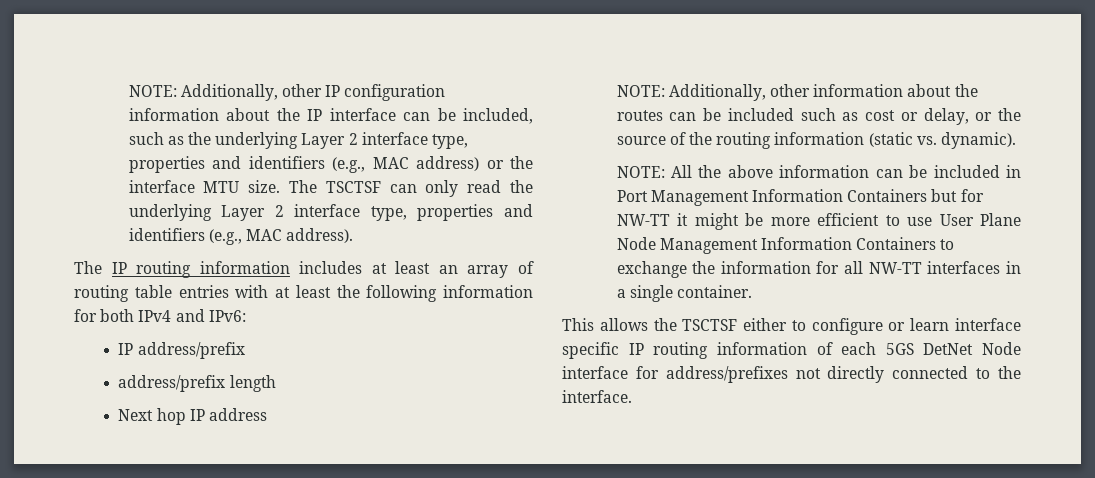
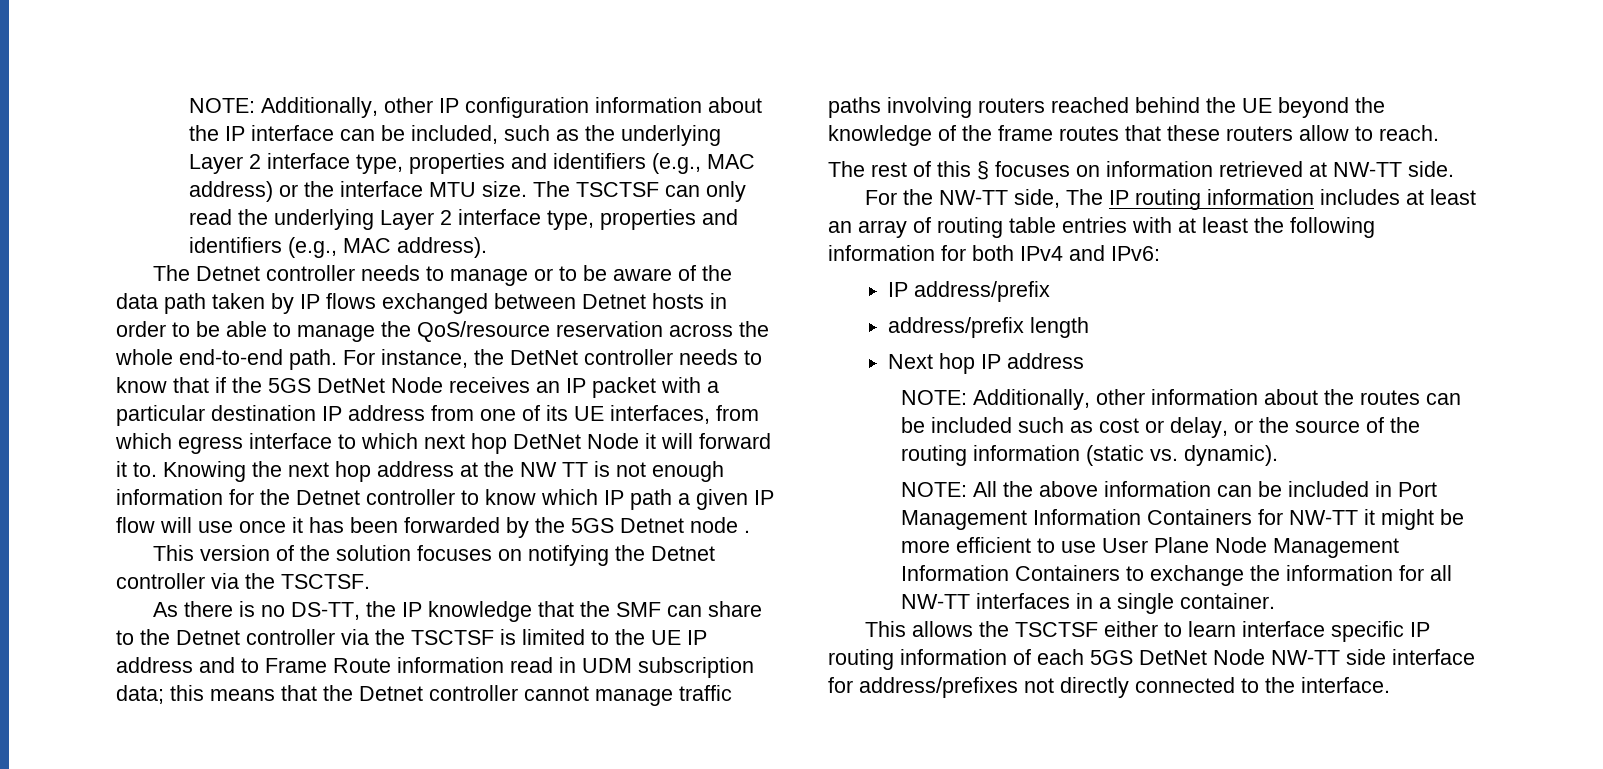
(102, 267) none -> [196,265,733,286] [116,293,727,314] [116,321,769,342] [115,349,762,370] [116,377,719,398] [116,405,759,426] [115,433,771,454] [116,461,724,482] [116,489,774,510] [116,517,750,538] [153,545,716,566] [116,573,370,589] [153,601,763,622] [116,629,707,645] [116,657,754,678] [116,685,732,706] [828,97,1385,118] [828,125,1439,146] [828,161,1454,180] [865,189,1104,208] Detnet controller needs to manage or to be aware of the data path taken by IP flows exchanged between Detnet hosts in order to be able to manage the QoS/resource reservation across the whole end-to-end path. For instance, the DetNet controller needs to know that if the 5GS DetNet Node receives an IP packet with a particular destination IP address from one of its UE interfaces, from which egress interface to which next hop DetNet Node it will forward it to. Knowing the next hop address at the NW TT is not enough information for the Detnet controller to know which IP path a given IP flow will use once it has been forwarded by the 5GS Detnet node . // This version of the solution focuses on notifying the Detnet controller via the TSCTSF. // As there is no DS-TT, the IP knowledge that the SMF can share to the Detnet controller via the TSCTSF is limited to the UE IP address and to Frame Route information read in UDM subscription data; this means that the Detnet controller cannot manage traffic paths involving routers reached behind the UE beyond the knowledge of the frame routes that these routers allow to reach. // The rest of this § focuses on information retrieved at NW-TT side. // For the NW-TT side, The
[931,189,958,202] but -> (1252, 517) none
[811,318,906,335] configure or -> (1183, 629) none
(1021, 348) none -> [1271,649,1386,665] NW-TT side

